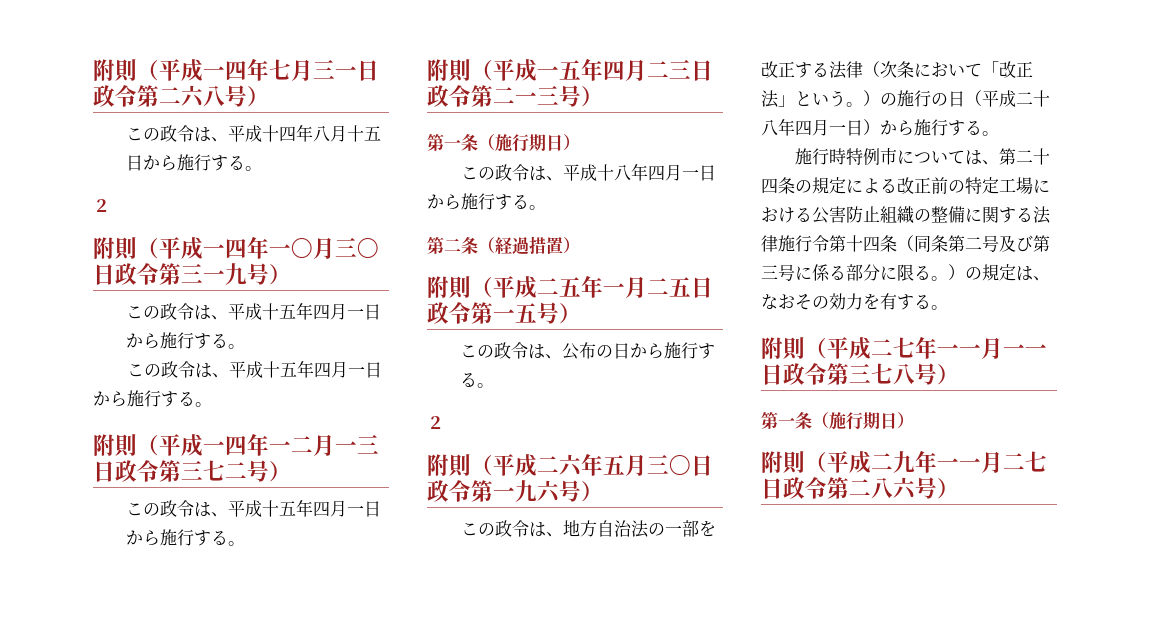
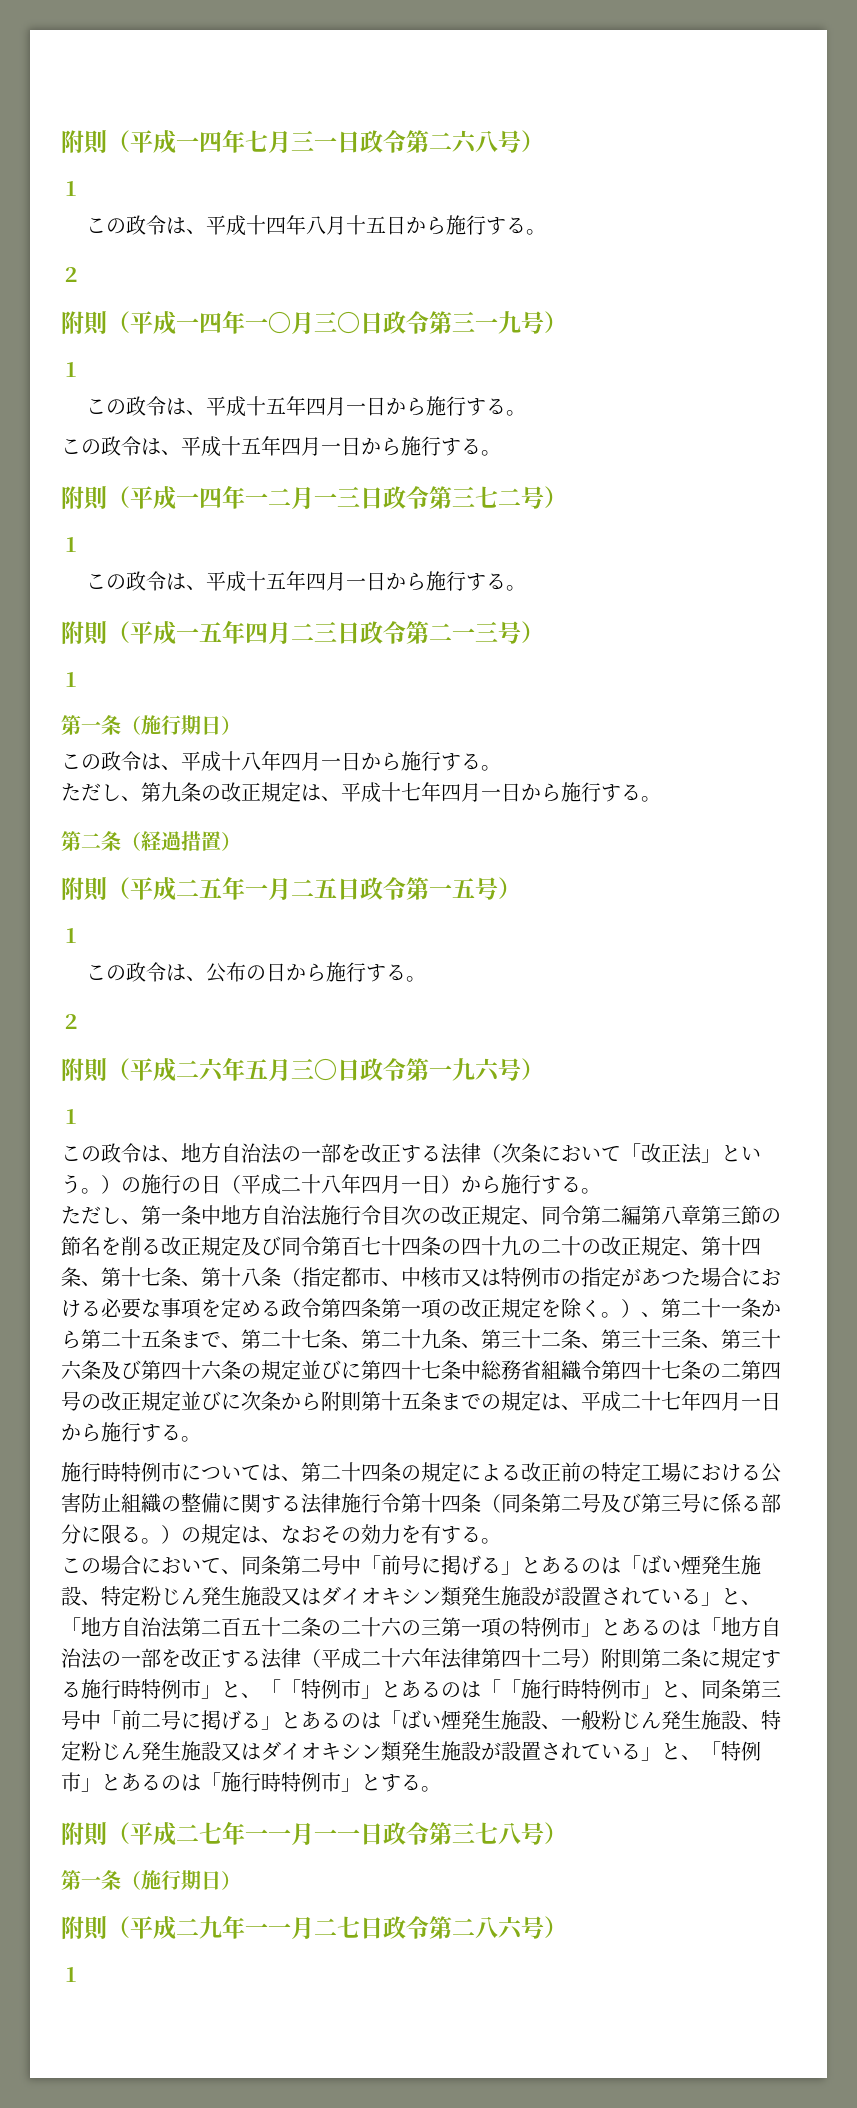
(269, 96) none -> [61,181,81,196] // １
(291, 274) none -> [61,362,81,377] // １
(291, 471) none -> [61,537,81,552] // １
(603, 96) none -> [61,672,81,687] // １
(546, 207) none -> [61,782,661,803] // ただし、第九条の改正規定は、平成十七年四月一日から施行する。
(581, 313) none -> [61,928,81,943] // １
(603, 491) none -> [61,1109,81,1124] // １
(999, 133) none -> [61,1205,781,1226] [61,1236,761,1256] [61,1267,781,1288] [61,1298,781,1319] [61,1329,781,1349] [61,1360,781,1380] [61,1391,781,1412] [61,1422,201,1442] // ただし、第一条中地方自治法施行令目次の改正規定、同令第二編第八章第三節の節名を削る改正規定及び同令第百七十四条の四十九の二十の改正規定、第十四条、第十七条、第十八条（指定都市、中核市又は特例市の指定があつた場合における必要な事項を定める政令第四条第一項の改正規定を除く。）、第二十一条から第二十五条まで、第二十七条、第二十九条、第三十二条、第三十三条、第三十六条及び第四十六条の規定並びに第四十七条中総務省組織令第四十七条の二第四号の改正規定並びに次条から附則第十五条までの規定は、平成二十七年四月一日から施行する。
(948, 307) none -> [61,1555,761,1575] [61,1586,761,1607] [61,1617,781,1638] [61,1648,781,1669] [61,1679,781,1699] [61,1710,781,1730] [61,1741,761,1762] [61,1772,441,1792] // この場合において、同条第二号中「前号に掲げる」とあるのは「ばい煙発生施設、特定粉じん発生施設又はダイオキシン類発生施設が設置されている」と、「地方自治法第二百五十二条の二十六の三第一項の特例市」とあるのは「地方自治法の一部を改正する法律（平成二十六年法律第四十二号）附則第二条に規定する施行時特例市」と、「「特例市」とあるのは「「施行時特例市」と、同条第三号中「前二号に掲げる」とあるのは「ばい煙発生施設、一般粉じん発生施設、特定粉じん発生施設又はダイオキシン類発生施設が設置されている」と、「特例市」とあるのは「施行時特例市」とする。
(959, 488) none -> [61,1967,81,1982] // １

